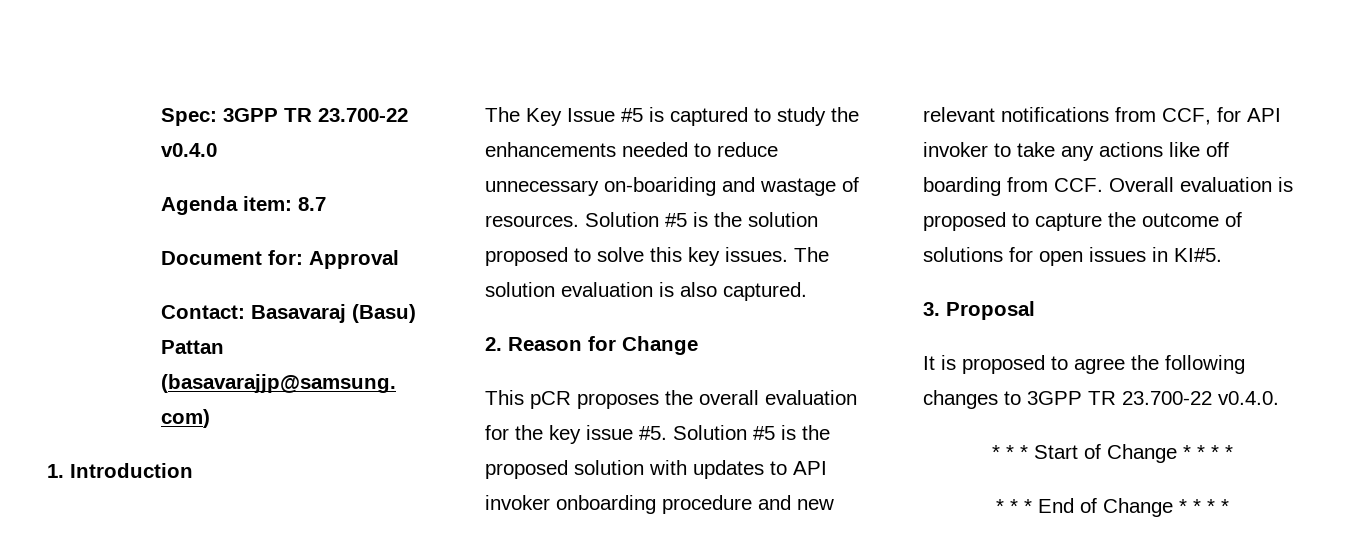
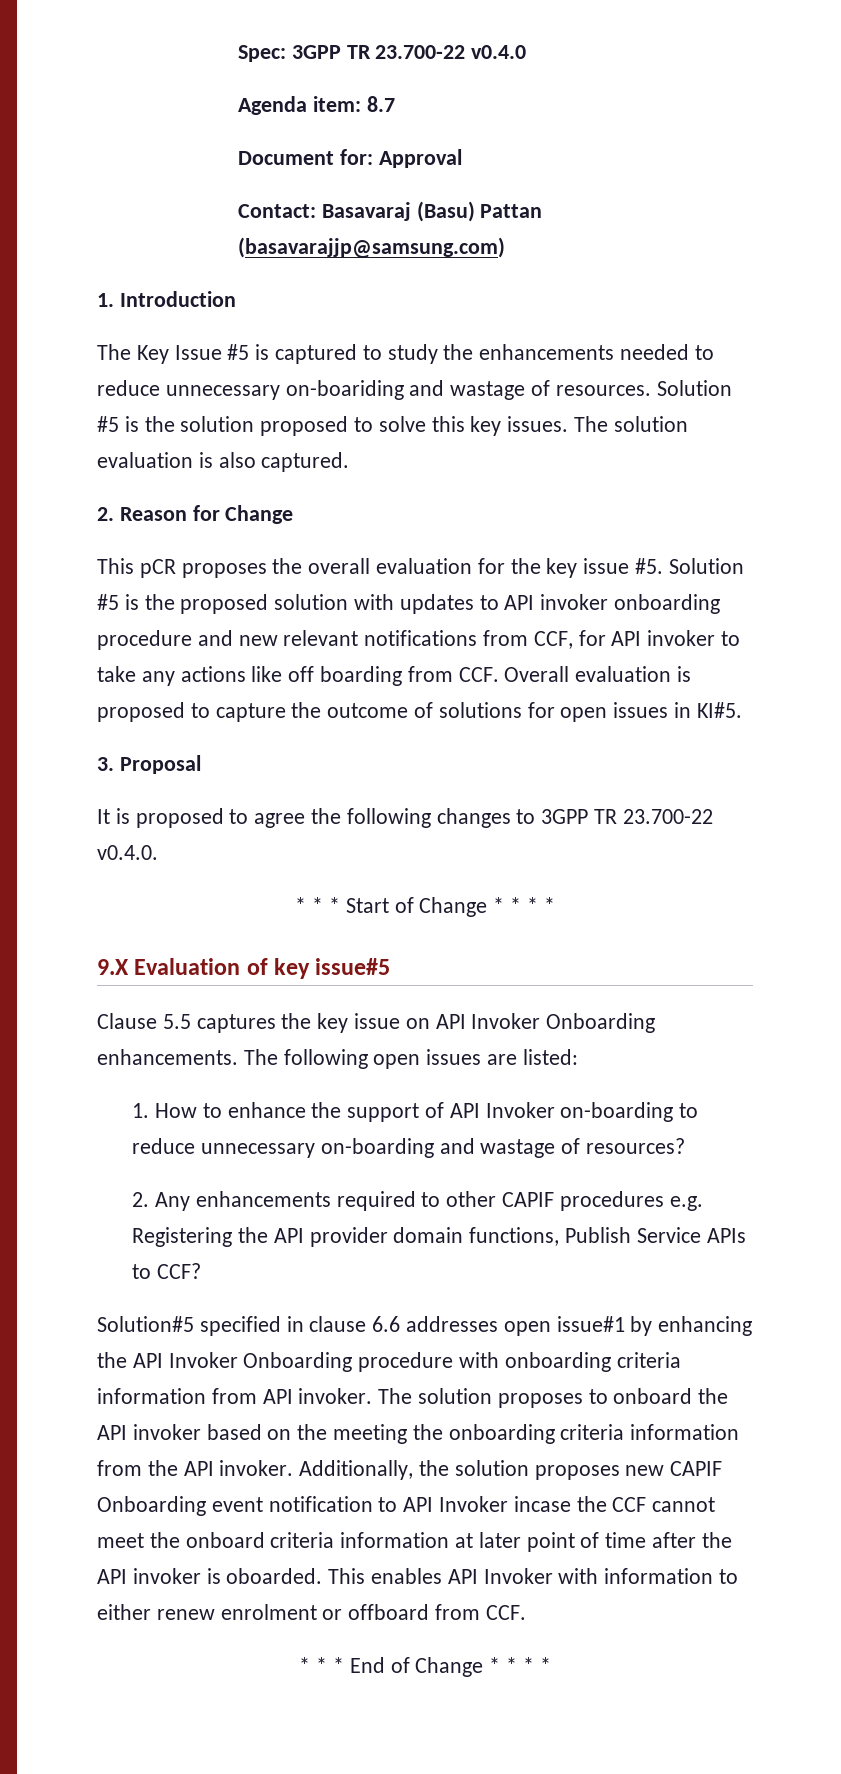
(1233, 452) none -> [97,958,391,979] [97,1013,656,1033] [97,1049,578,1069] [132,1102,699,1122] [132,1138,686,1158] [132,1191,703,1211] [132,1227,746,1247] [132,1263,202,1279] [97,1316,753,1336] [97,1352,681,1372] [97,1388,729,1408] [97,1424,740,1444] [97,1460,723,1480] [97,1496,716,1516] [97,1532,732,1552] [97,1568,739,1584] [97,1604,526,1620] // 9.X Evaluation of key issue#5 // Clause 5.5 captures the key issue on API Invoker Onboarding enhancements. The following open issues are listed: // 1. How to enhance the support of API Invoker on-boarding to reduce unnecessary on-boarding and wastage of resources? // 2. Any enhancements required to other CAPIF procedures e.g. Registering the API provider domain functions, Publish Service APIs to CCF? // Solution#5 specified in clause 6.6 addresses open issue#1 by enhancing the API Invoker Onboarding procedure with onboarding criteria information from API invoker. The solution proposes to onboard the API invoker based on the meeting the onboarding criteria information from the API invoker. Additionally, the solution proposes new CAPIF Onboarding event notification to API Invoker incase the CCF cannot meet the onboard criteria information at later point of time after the API invoker is oboarded. This enables API Invoker with information to either renew enrolment or offboard from CCF.

